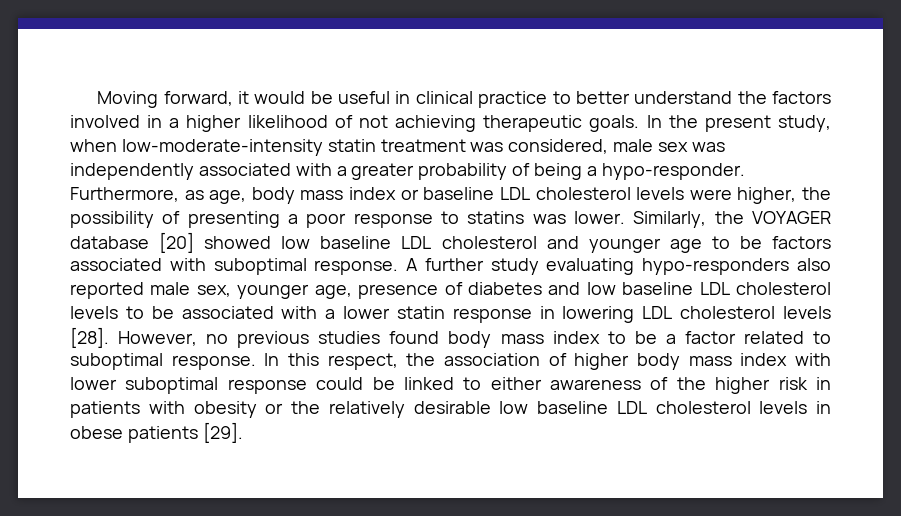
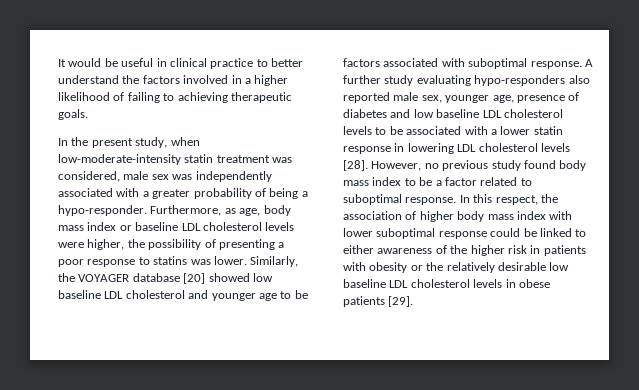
[97,91,250,108] Moving forward, it -> [58,59,66,67] It
[358,115,388,128] not -> [127,92,175,103] failing to
(640, 123) none -> (88, 114) //
[318,331,381,344] studies -> [491,160,521,171] study

